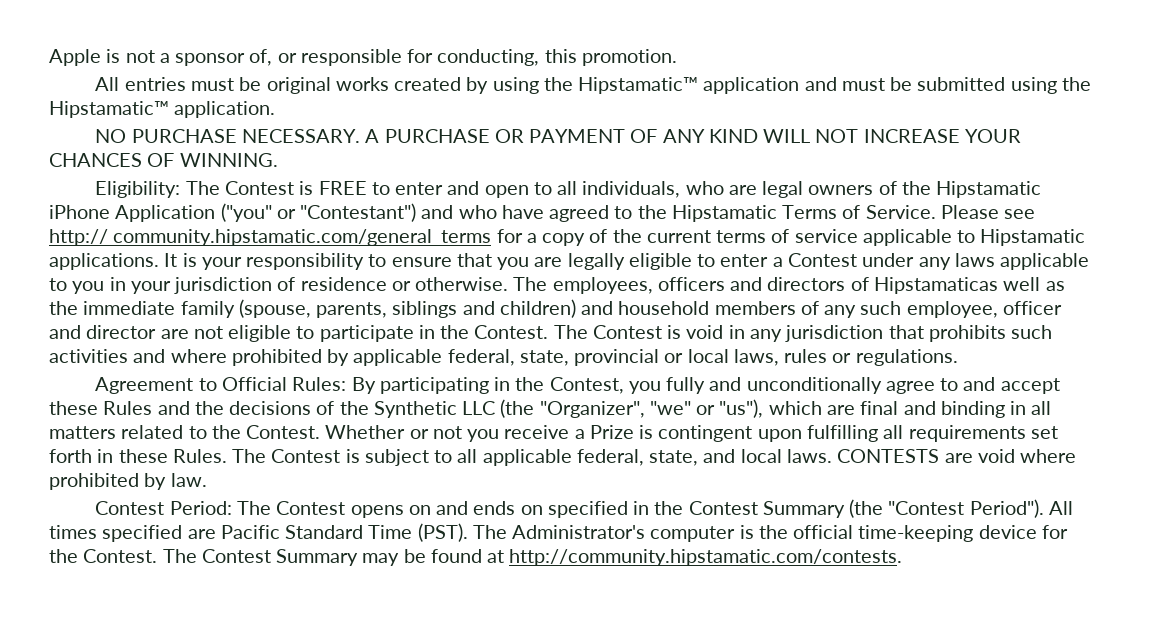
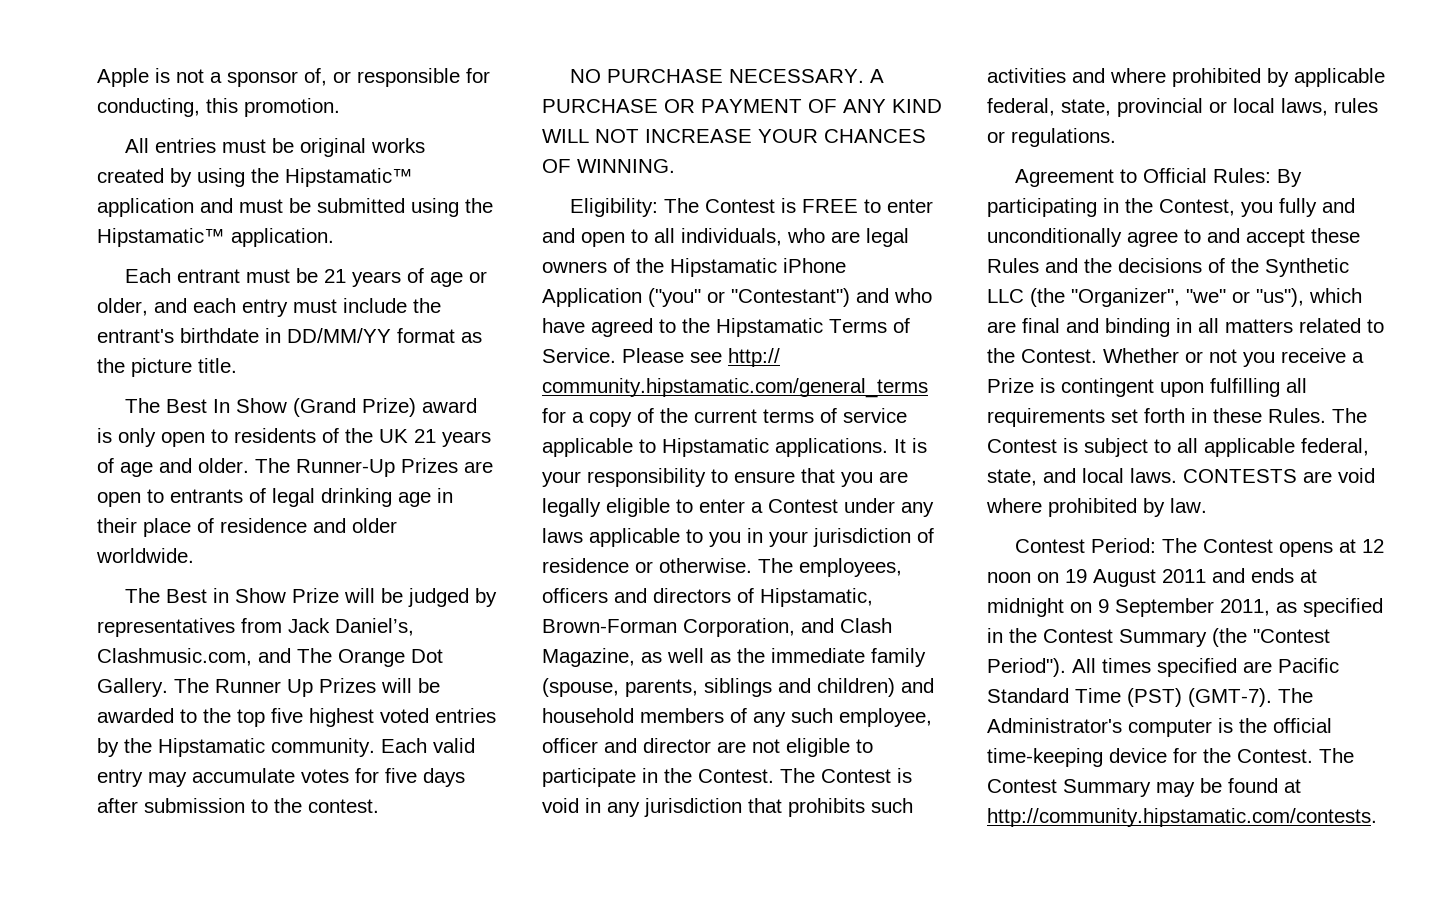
(276, 109) none -> [125,268,488,287] [97,298,441,317] [97,328,482,343] [97,358,237,377] [125,398,478,417] [97,428,491,447] [97,458,493,477] [97,488,453,507] [97,518,397,537] [96,548,194,563] [125,588,498,607] [97,618,414,637] [97,648,443,667] [97,678,440,697] [97,708,496,727] [97,738,475,757] [97,768,465,787] [97,798,379,813] // Each entrant must be 21 years of age or older, and each entry must include the entrant's birthdate in DD/MM/YY format as the picture title. // The Best In Show (Grand Prize) award is only open to residents of the UK 21 years of age and older. The Runner-Up Prizes are open to entrants of legal drinking age in their place of residence and older worldwide. // The Best in Show Prize will be judged by representatives from Jack Daniel’s, Clashmusic.com, and The Orange Dot Gallery. The Runner Up Prizes will be awarded to the top five highest voted entries by the Hipstamatic community. Each valid entry may accumulate votes for five days after submission to the contest.
[873,277,998,294] Hipstamaticas -> [760,588,873,607] [542,618,892,637] [542,648,662,667] Hipstamatic, Brown-Forman Corporation, and Clash Magazine, as
[408,501,543,515] on and ends on -> [1339,539,1385,553] [987,568,1317,587] [987,598,1297,617] at 12 noon on 19 August 2011 and ends at midnight on 9 September 2011, as
[417,523,468,542] (PST). -> [1127,688,1272,707] (PST) (GMT-7).

